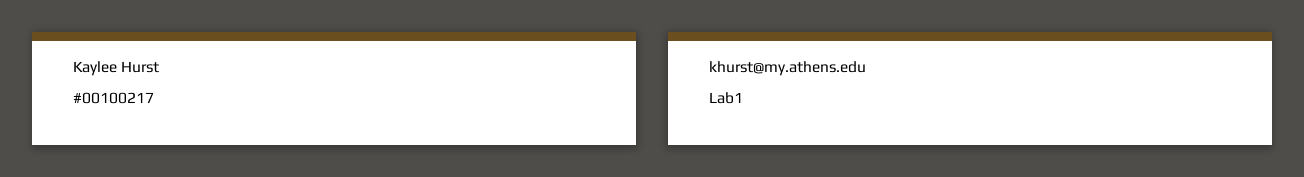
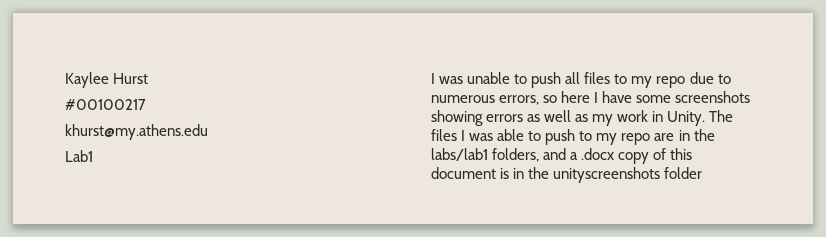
(743, 98) none -> [431,72,731,88] [431,91,751,105] [431,110,734,126] [431,129,715,145] [431,148,693,164] [431,167,703,183] // I was unable to push all files to my repo due to numerous errors, so here I have some screenshots showing errors as well as my work in Unity. The files I was able to push to my repo are in the labs/lab1 folders, and a .docx copy of this document is in the unityscreenshots folder

